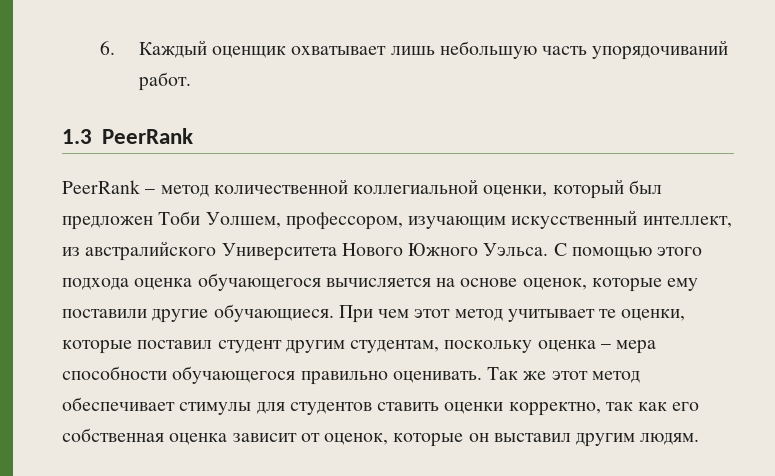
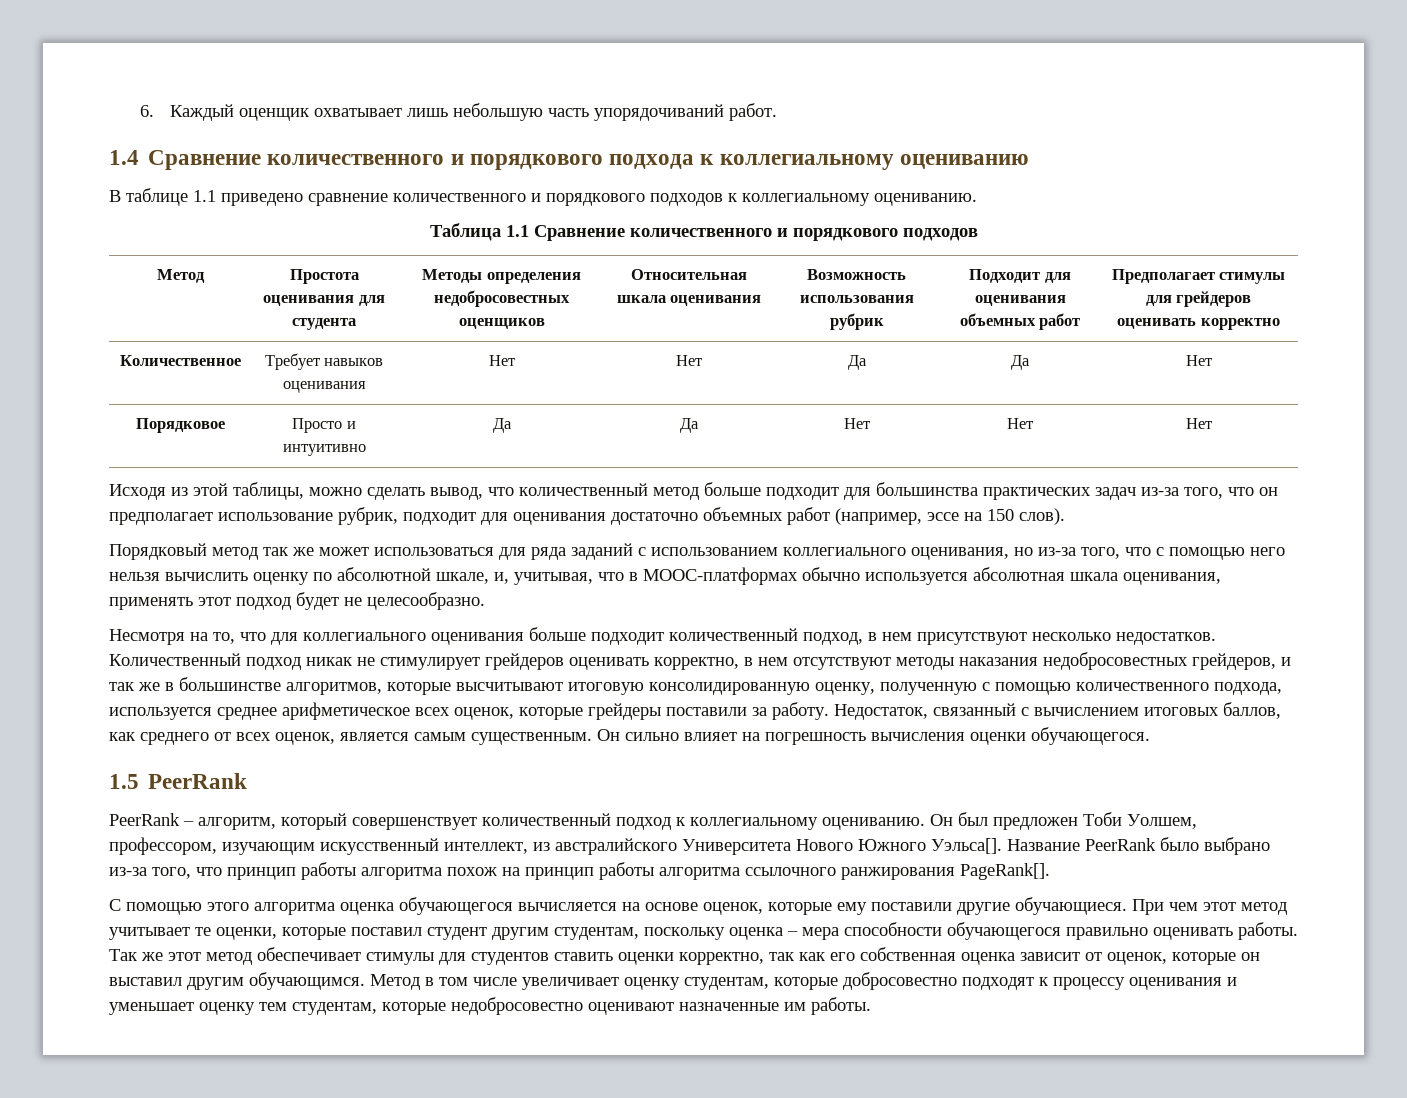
[62,128,193,144] [62,179,624,199] 1.3 PeerRank // PeerRank – метод количественной коллегиальной оценки, который -> [109,150,1029,170] [109,188,977,206] [429,223,978,241] [156,269,205,283] [289,269,359,284] [263,295,385,306] [292,318,356,330] [422,269,581,284] [434,290,570,307] [458,318,545,329] [631,269,747,280] [616,295,762,306] [807,269,906,280] [799,295,914,303] [829,313,884,330] [969,269,1071,283] [974,295,1066,306] [959,313,1081,330] [1111,269,1286,284] [1145,291,1252,307] [1117,318,1280,330] [119,355,241,366] [264,353,384,370] [282,381,366,393] [488,355,515,366] [676,355,702,366] [847,355,867,370] [1011,355,1030,370] [1185,355,1212,366] [135,418,225,433] [292,418,356,433] [282,444,366,456] [492,418,512,433] [680,418,699,433] [843,418,870,429] [1007,418,1033,429] [1185,418,1212,429] [109,482,1278,500] [109,507,1065,525] [109,543,1285,560] [109,567,1221,585] [109,592,485,610] [109,627,1216,645] [109,652,1291,670] [109,677,1282,695] [109,702,1281,720] [109,727,1150,745] [109,773,248,789] [109,813,953,830] 1.4 Сравнение количественного и порядкового подхода к коллегиальному оцениванию // В таблице 1.1 приведено сравнение количественного и порядкового подходов к коллегиальному оцениванию. // Таблица 1.1 Сравнение количественного и порядкового подходов // Метод | Простота оценивания для студента | Методы определения недобросовестных оценщиков | Относительная шкала оценивания | Возможность использования рубрик | Подходит для оценивания объемных работ | Предполагает стимулы для грейдеров оценивать корректно // Количественное | Требует навыков оценивания | Нет | Нет | Да | Да | Нет // Порядковое | Просто и интуитивно | Да | Да | Нет | Нет | Нет // Исходя из этой таблицы, можно сделать вывод, что количественный метод больше подходит для большинства практических задач из-за того, что он предполагает использование рубрик, подходит для оценивания достаточно объемных работ (например, эссе на 150 слов). // Порядковый метод так же может использоваться для ряда заданий с использованием коллегиального оценивания, но из-за того, что с помощью него нельзя вычислить оценку по абсолютной шкале, и, учитывая, что в МООС-платформах обычно используется абсолютная шкала оценивания, применять этот подход будет не целесообразно. // Несмотря на то, что для коллегиального оценивания больше подходит количественный подход, в нем присутствуют несколько недостатков. Количественный подход никак не стимулирует грейдеров оценивать корректно, в нем отсутствуют методы наказания недобросовестных грейдеров, и так же в большинстве алгоритмов, которые высчитывают итоговую консолидированную оценку, полученную с помощью количественного подхода, используется среднее арифметическое всех оценок, которые грейдеры поставили за работу. Недостаток, связанный с вычислением итоговых баллов, как среднего от всех оценок, является самым существенным. Он сильно влияет на погрешность вычисления оценки обучающегося. // 1.5 PeerRank // PeerRank – алгоритм, который совершенствует количественный подход к коллегиальному оцениванию. Он
[483,243,549,256] Уэльса. -> [931,837,1270,855] [109,862,1050,880] Уэльса[]. Название PeerRank было выбрано из-за того, что принцип работы алгоритма похож на принцип работы алгоритма ссылочного ранжирования PageRank[]. //
[62,278,129,290] подхода -> [254,902,335,915] алгоритма
[392,371,482,383] оценивать. -> [1153,922,1298,940] оценивать работы.
[640,433,700,445] людям. -> [249,972,1237,990] [109,997,871,1015] обучающимся. Метод в том числе увеличивает оценку студентам, которые добросовестно подходят к процессу оценивания и уменьшает оценку тем студентам, которые недобросовестно оценивают назначенные им работы.

